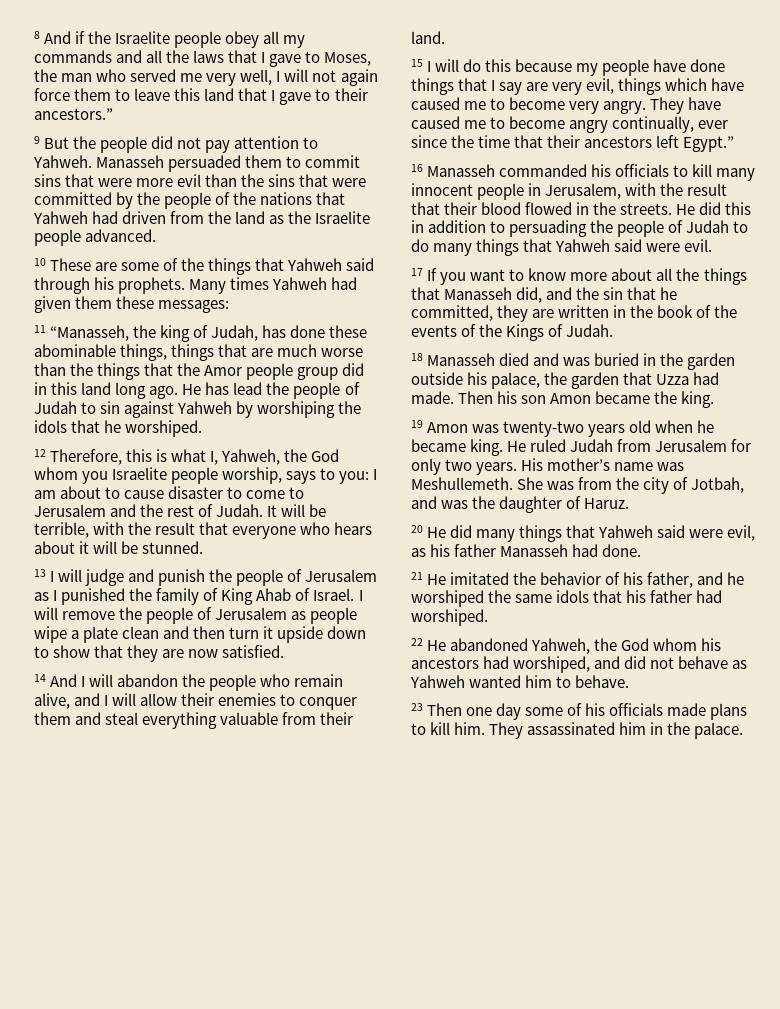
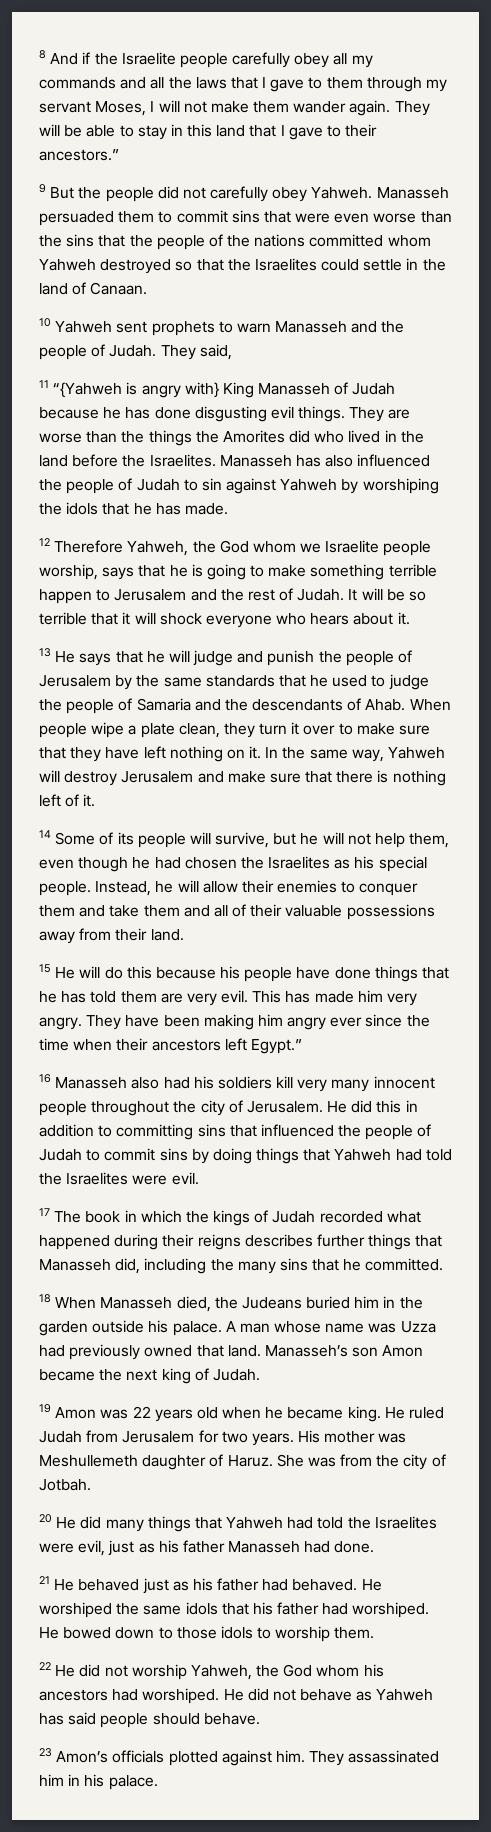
(222, 39) none -> [232,52,291,68] carefully
[324,52,372,66] [34,69,378,86] [34,88,171,101] Moses, the man who served me very well, I will not again force them to leave -> [326,77,448,92] [39,100,430,116] [39,124,183,140] them through my servant Moses, I will not make them wander again. They will be able to stay in
[205,136,319,153] pay attention to -> [210,186,308,202] carefully obey
[136,174,202,187] more evil -> [334,213,417,223] even worse
[332,178,367,187] [34,192,134,209] were committed by -> (126, 241) none
[316,192,346,205] [33,211,371,224] [34,229,157,246] [34,258,375,275] [34,277,358,294] [34,296,230,313] [34,325,368,342] [34,344,364,361] [34,363,365,380] [34,382,263,399] that Yahweh had driven from the land as the Israelite people advanced. // 10 These are some of the things that Yahweh said through his prophets. Many times Yahweh had given them these messages: // 11 “Manasseh, the king of Judah, has done these abominable things, things that are much worse than the things that the Amor people group did in this land long ago. He has lead -> [309,234,431,247] [39,258,446,274] [39,282,148,295] [39,318,405,336] [39,344,232,360] [39,380,396,398] [39,406,411,422] [39,430,424,446] [39,454,431,467] committed whom Yahweh destroyed so that the Israelites could settle in the land of Canaan. // 10 Yahweh sent prophets to warn Manasseh and the people of Judah. They said, // 11 “{Yahweh is angry with} King Manasseh of Judah because he has done disgusting evil things. They are worse than the things the Amorites did who lived in the land before the Israelites. Manasseh has also influenced
[125,420,203,437] worshiped. -> [155,503,228,515] has made.
[50,449,340,465] [34,467,109,484] Therefore, this is what I, Yahweh, the God whom you -> [54,540,322,556] Therefore Yahweh, the God whom we
[320,468,378,484] [34,486,286,499] to you: I am about to cause disaster to come -> [138,564,437,580] [39,589,92,604] that he is going to make something terrible happen
[34,522,373,539] [34,541,204,554] [34,569,55,582] terrible, with the result that everyone who hears about it will be stunned. // 13 I -> [409,591,427,601] [39,612,410,628] [39,648,165,666] so terrible that it will shock everyone who hears about it. // 13 He says that he
[34,588,363,605] [34,607,358,624] [34,626,367,643] [34,645,285,662] [34,674,344,691] [34,693,109,709] as I punished the family of King Ahab of Israel. I will remove the people of Jerusalem as people wipe a plate clean and then turn it upside down to show that they are now satisfied. // 14 And I will abandon the people who remain alive, and I -> [115,674,429,690] [39,698,451,714] [39,722,431,738] [39,746,446,762] [39,770,446,786] [39,794,96,807] [39,830,450,848] [39,856,427,872] [39,881,174,896] by the same standards that he used to judge the people of Samaria and the descendants of Ahab. When people wipe a plate clean, they turn it over to make sure that they have left nothing on it. In the same way, Yahweh will destroy Jerusalem and make sure that there is nothing left of it. // 14 Some of its people will survive, but he will not help them, even though he had chosen the Israelites as his special people. Instead, he
[105,712,279,729] steal everything valuable -> [109,904,435,920] [39,931,75,944] take them and all of their valuable possessions away
[427,61,432,72] I -> [55,967,76,979] He
[576,63,599,76] my -> [220,966,241,979] his
[491,78,745,95] [411,97,722,114] [411,116,695,133] I say are very evil, things which have caused me to become very angry. They have caused me to become angry continually, -> [39,990,418,1006] [39,1014,327,1030] he has told them are very evil. This has made him very angry. They have been making him angry
[514,135,544,148] that -> [73,1039,113,1051] when
[499,164,756,181] [411,183,728,200] [411,202,673,215] commanded his officials to kill many innocent people in Jerusalem, with the result that their blood flowed in the streets. -> [131,1076,435,1092] [39,1100,323,1116] also had his soldiers kill very many innocent people throughout the city of Jerusalem.
[509,220,749,237] [411,239,713,256] [411,268,747,285] [411,287,678,303] [411,305,738,322] [411,324,614,341] [411,353,640,366] persuading the people of Judah to do many things that Yahweh said were evil. // 17 If you want to know more about all the things that Manasseh did, and the sin that he committed, they are written in the book of the events of the Kings of Judah. // 18 Manasseh died and was buried -> [116,1124,432,1140] [39,1148,452,1164] [39,1172,199,1185] [39,1208,421,1226] [39,1234,443,1250] [39,1258,444,1274] [39,1294,380,1312] committing sins that influenced the people of Judah to commit sins by doing things that Yahweh had told the Israelites were evil. // 17 The book in which the kings of Judah recorded what happened during their reigns describes further things that Manasseh did, including the many sins that he committed. // 18 When Manasseh died, the Judeans buried him
[491,372,720,389] [411,391,715,408] palace, the garden that Uzza had made. Then his son Amon became the king. -> [172,1321,436,1336] [39,1344,424,1360] [39,1368,260,1384] palace. A man whose name was Uzza had previously owned that land. Manasseh’s son Amon became the next king of Judah.
[503,421,585,437] twenty-two -> [132,1406,151,1418] 22
[411,458,441,475] only -> (219, 1436) none
[547,458,685,471] [411,477,513,490] mother’s name was Meshullemeth. -> [324,1431,407,1443] [39,1454,273,1470] mother was Meshullemeth daughter of Haruz.
[691,477,745,493] [411,496,630,513] Jotbah, and was the daughter of Haruz. -> [39,1479,91,1491] Jotbah.
[657,525,686,538] said -> [287,1516,437,1529] had told the Israelites
(756, 533) none -> [108,1540,135,1556] just
[450,572,745,588] imitated the behavior of his father, and he -> [78,1578,382,1594] behaved just as his father had behaved. He
(488, 617) none -> [39,1626,375,1642] He bowed down to those idols to worship them.
[450,638,529,651] abandoned -> [79,1664,187,1680] did not worship
[513,656,621,673] worshiped, and -> [142,1688,244,1704] worshiped. He
[469,675,630,688] [411,703,748,720] [411,722,451,735] wanted him to behave. // 23 Then one day some of his officials made plans to kill -> [39,1712,260,1728] [39,1748,272,1766] has said people should behave. // 23 Amon’s officials plotted against
[667,722,691,735] the -> [84,1774,105,1787] his

